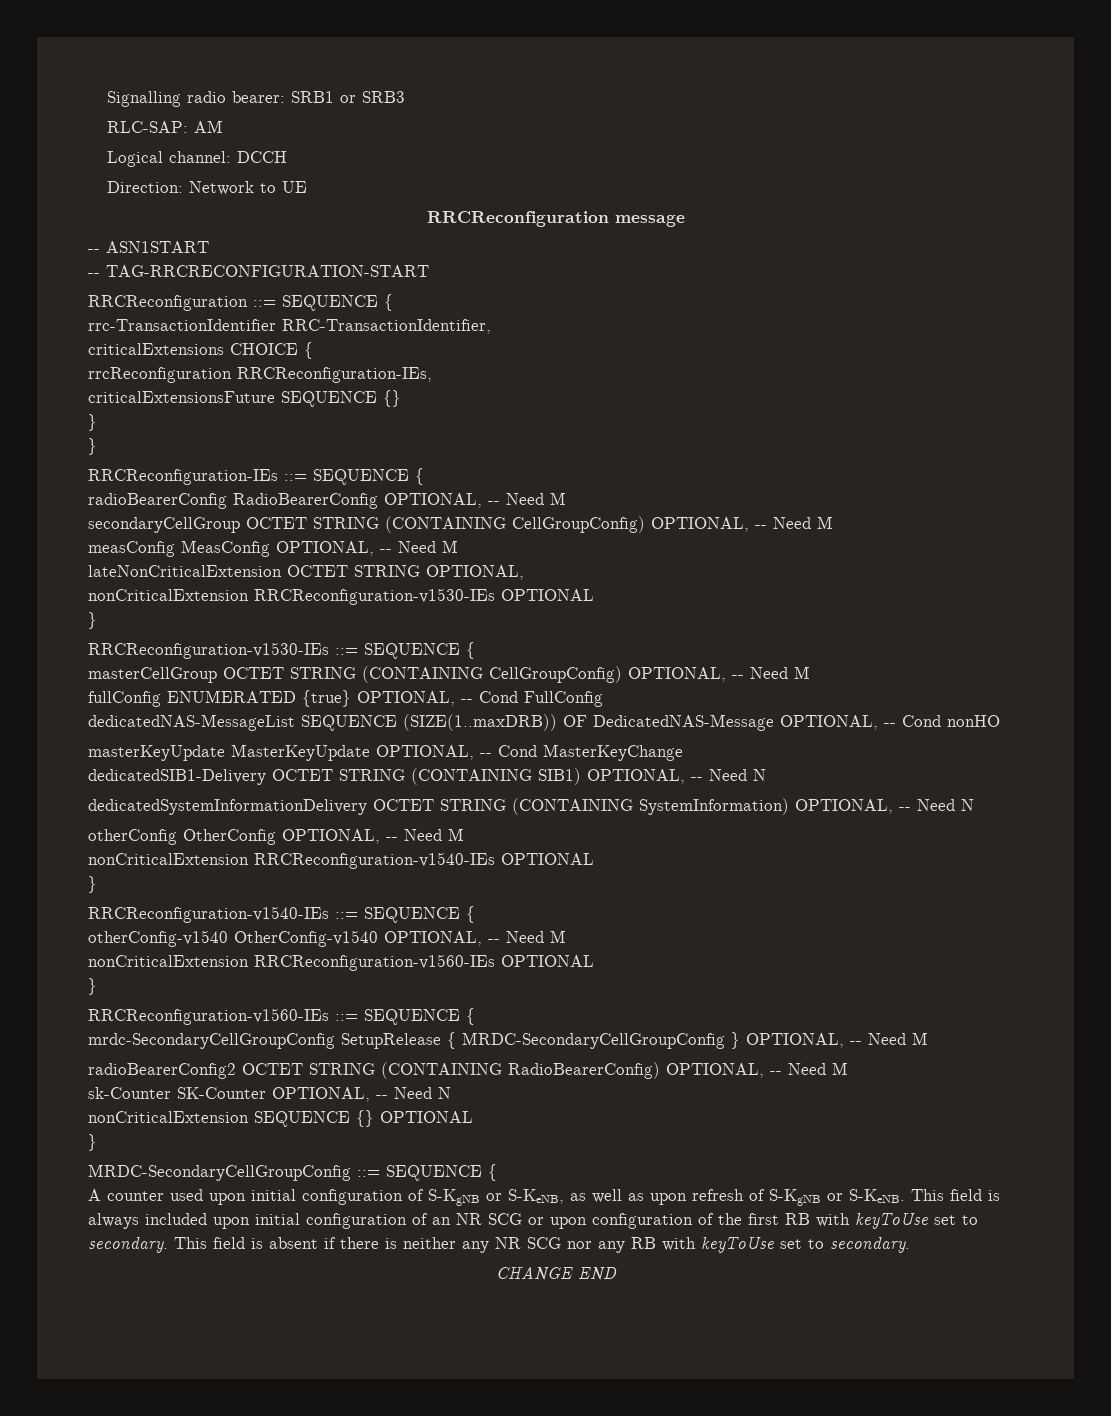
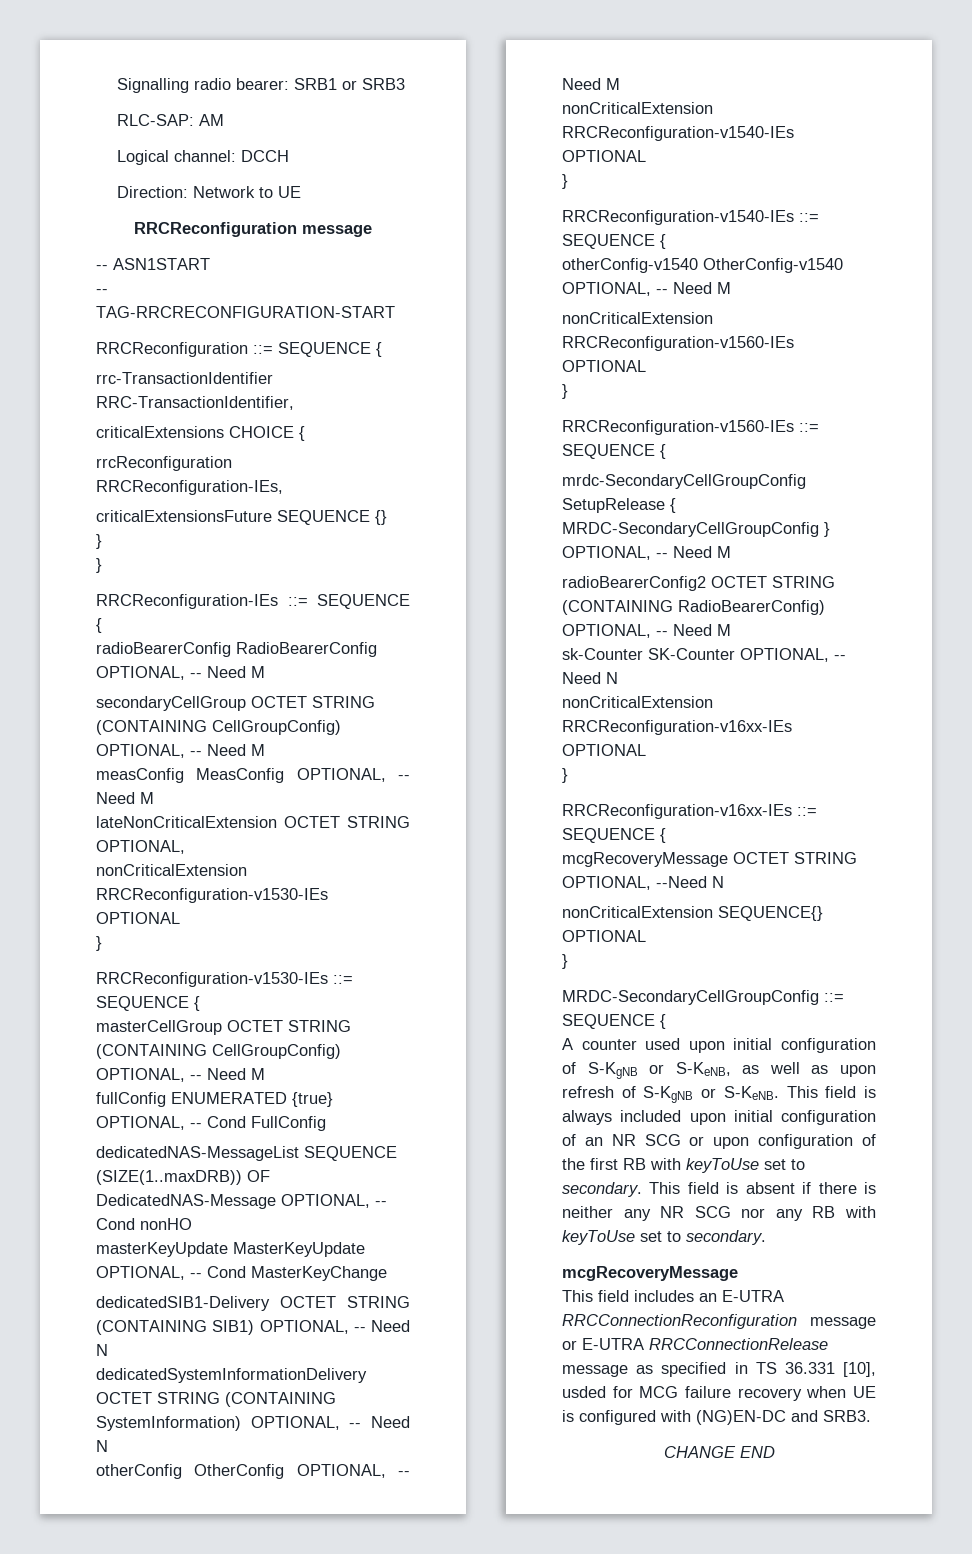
[254,1110,374,1127] SEQUENCE {} -> [562,720,792,735] [562,744,646,756] [562,768,568,783] [562,804,817,819] [562,828,666,843] [562,852,857,867] [562,876,724,890] [562,906,823,921] RRCReconfiguration-v16xx-IEs OPTIONAL // } // RRCReconfiguration-v16xx-IEs ::= SEQUENCE { // mcgRecoveryMessage OCTET STRING OPTIONAL, --Need N // nonCriticalExtension SEQUENCE{}
(910, 1245) none -> [562,1266,738,1281] [562,1290,784,1302] [562,1314,876,1329] [562,1338,828,1350] [562,1362,876,1377] [562,1386,876,1401] [562,1410,871,1425] // mcgRecoveryMessage // This field includes an E-UTRA RRCConnectionReconfiguration message or E-UTRA RRCConnectionRelease message as specified in TS 36.331 [10], usded for MCG failure recovery when UE is configured with (NG)EN-DC and SRB3.

